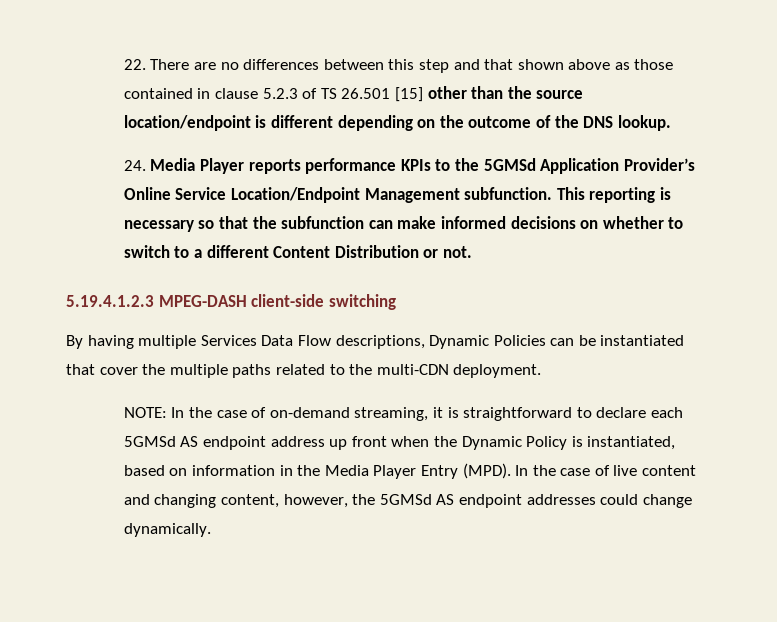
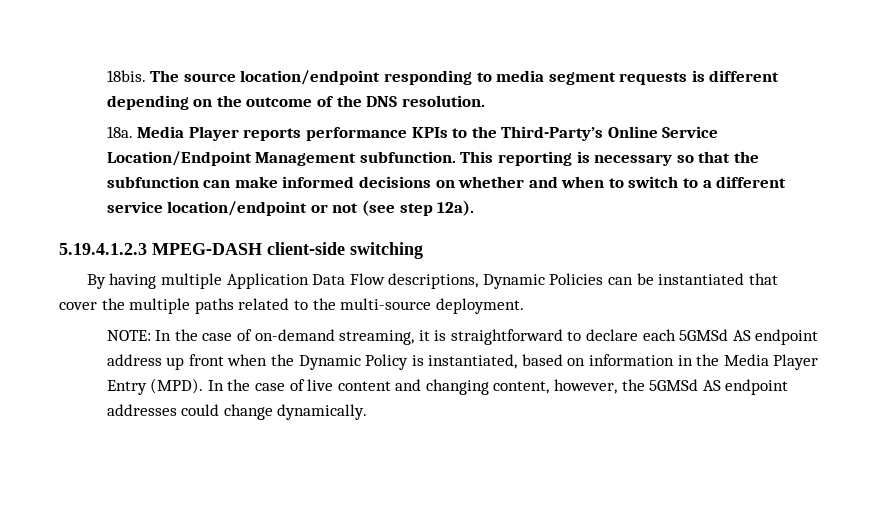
[123,59,674,73] [123,86,584,102] [123,115,251,131] 22. There are no differences between this step and that shown above as those contained in clause 5.2.3 of TS 26.501 [15] other than the source location/endpoint -> [106,70,688,85] 18bis. The source location/endpoint responding to media segment requests
[617,115,671,131] [123,160,146,171] lookup. // 24. -> [401,95,485,107] [106,126,133,138] resolution. // 18a.
[483,158,695,174] 5GMSd Application Provider’s -> [501,126,604,141] Third-Party’s
(664, 222) none -> [528,176,605,188] and when
[273,245,472,258] Content Distribution or not. -> [106,200,475,216] service location/endpoint or not (see step 12a).
[200,335,257,346] Services -> [226,273,309,289] Application
[376,364,449,375] multi-CDN -> [340,298,432,310] multi-source

